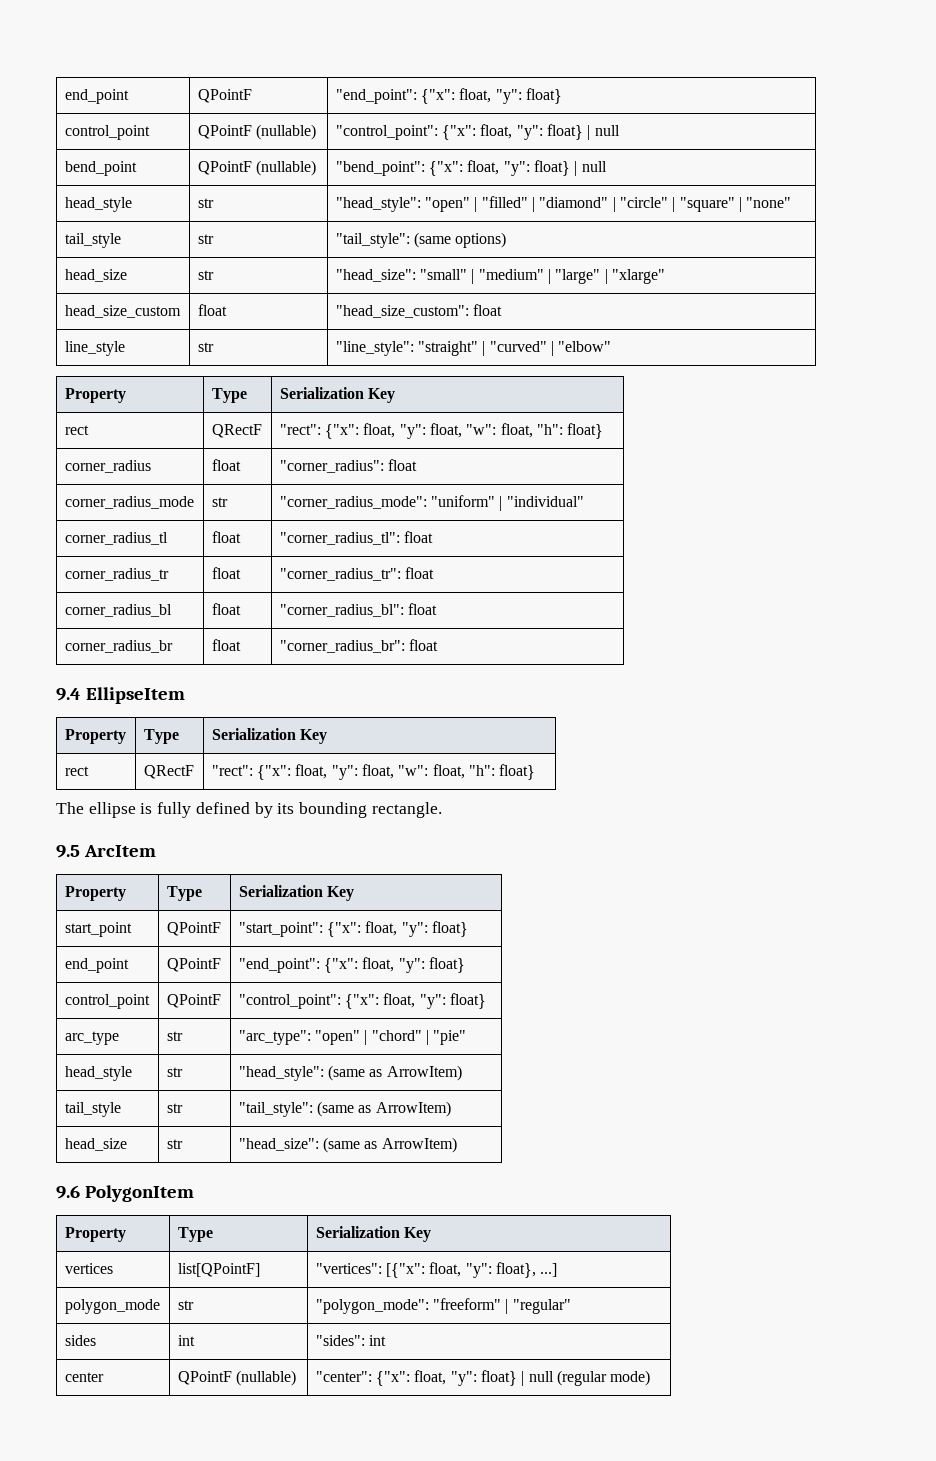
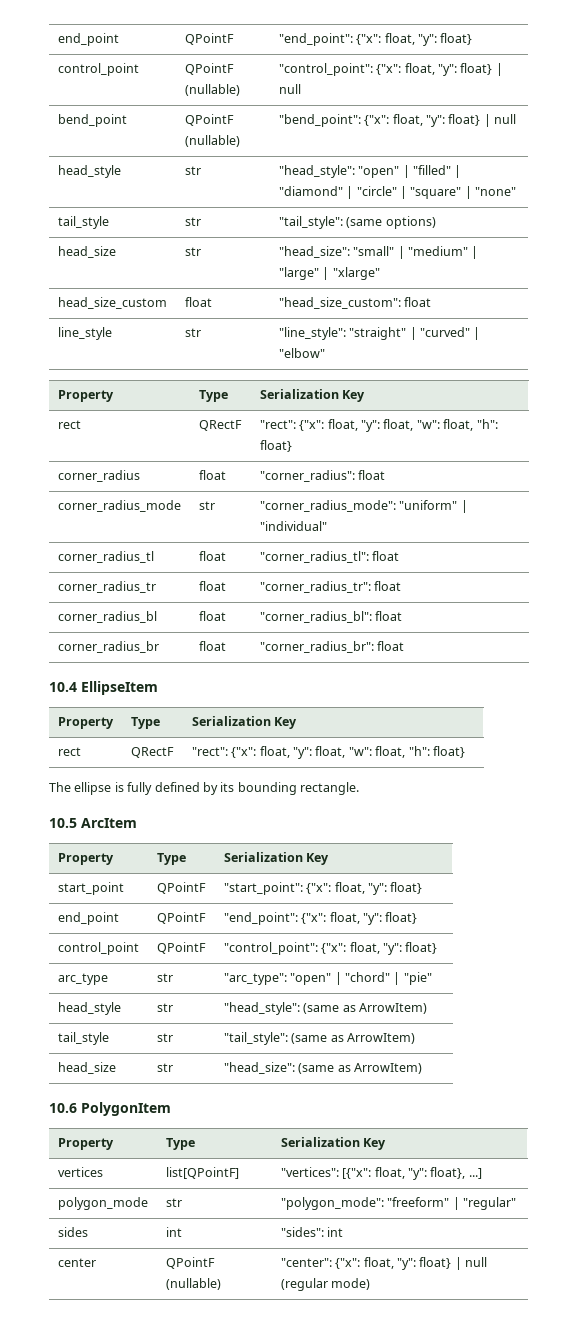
[56,688,81,701] 9.4 -> [49,682,77,692] 10.4
[56,845,80,858] 9.5 -> [49,818,77,828] 10.5
[56,1185,80,1199] 9.6 -> [49,1103,77,1113] 10.6

